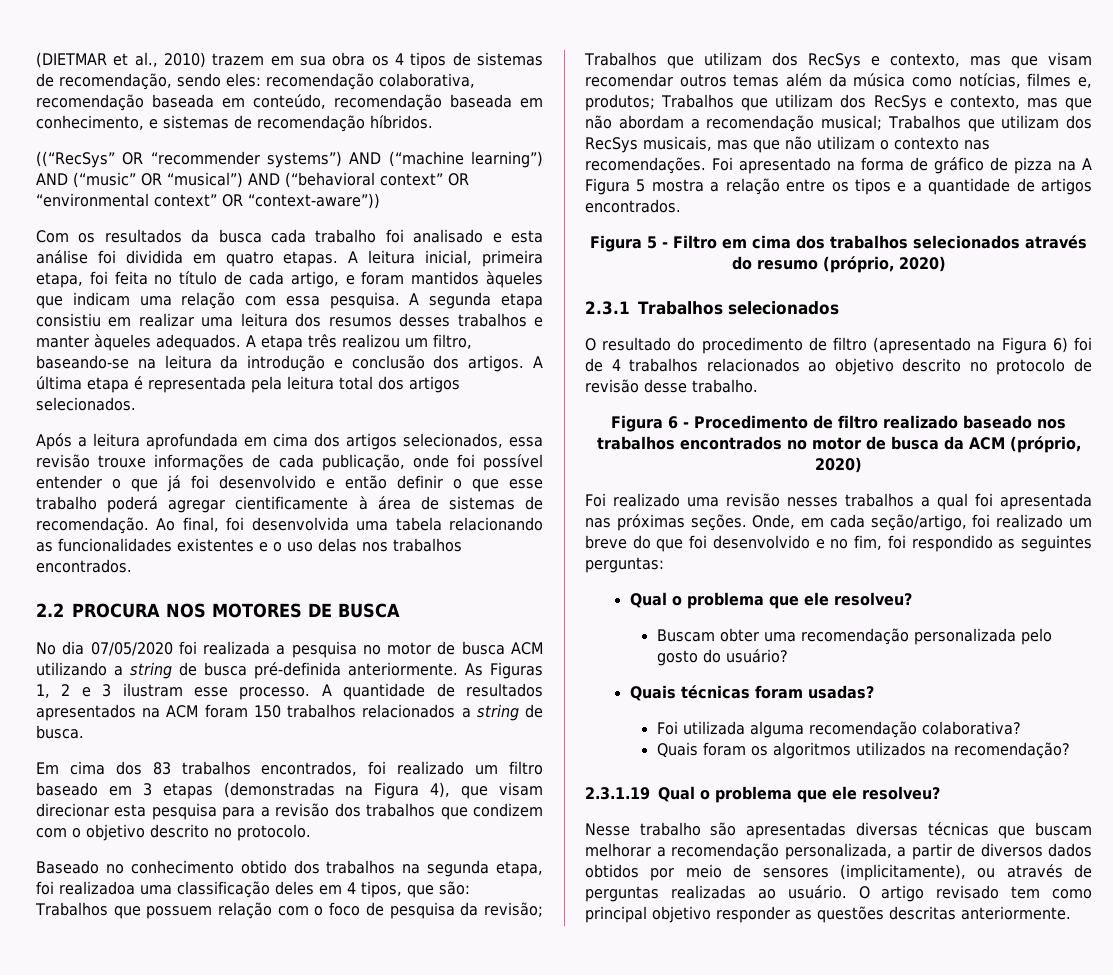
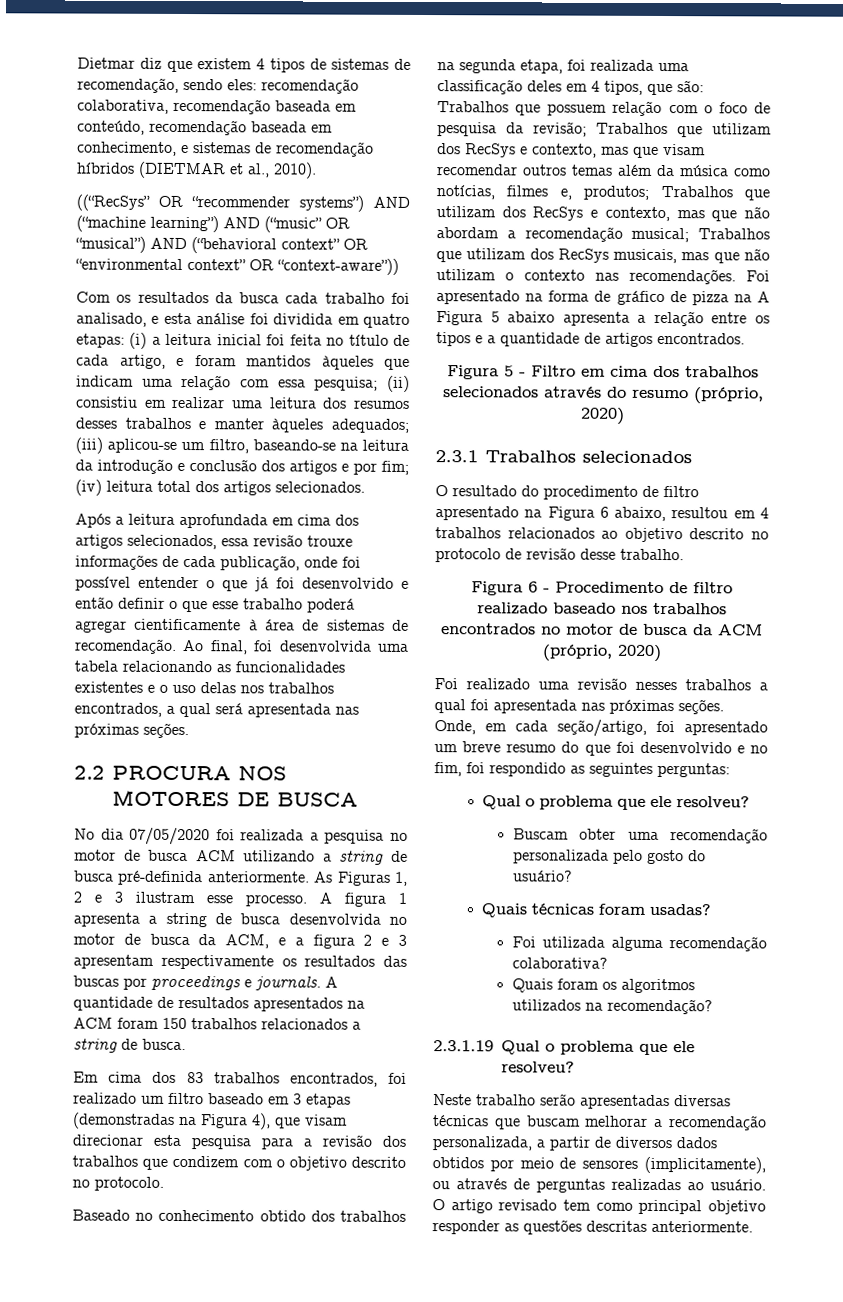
[36,52,389,68] (DIETMAR et al., 2010) trazem em sua obra os -> [77,57,253,73] Dietmar diz que existem
[370,115,433,129] híbridos. -> [76,161,317,179] híbridos (DIETMAR et al., 2010).
[413,229,484,243] analisado -> [76,312,147,327] analisado,
[283,250,544,267] [36,272,83,288] etapas. A leitura inicial, primeira etapa, -> [76,332,262,349] etapas: (i) a leitura inicial
[329,292,543,309] pesquisa. A segunda etapa -> [314,375,410,392] pesquisa; (ii)
[156,334,400,351] adequados. A etapa três realizou -> [331,418,409,433] [75,437,178,454] adequados; (iii) aplicou-se
[468,355,543,372] [36,376,282,393] artigos. A última etapa é representada pela -> [289,460,409,475] [75,479,102,496] artigos e por fim; (iv)
[36,559,132,573] encontrados. -> [74,702,359,718] [74,722,189,739] encontrados, a qual será apresentada nas próximas seções.
(332, 690) none -> [344,892,407,907] [73,912,407,928] [73,933,408,949] [73,954,407,970] [73,975,338,991] figura 1 apresenta a string de busca desenvolvida no motor de busca da ACM, e a figura 2 e 3 apresentam respectivamente os resultados das buscas por proceedings e journals. A
[59,881,135,895] realizadoa -> [590,59,654,71] realizada
[651,179,704,192] mostra -> [507,311,630,326] abaixo apresenta
[873,337,1092,354] [585,358,603,372] (apresentado na Figura 6) foi de -> [435,506,756,522] apresentado na Figura 6 abaixo, resultou em
[996,514,1064,528] realizado -> [684,721,768,736] apresentado
(627, 542) none -> [506,743,557,753] resumo
[585,822,737,836] Nesse trabalho são -> [433,1093,576,1106] Neste trabalho serão

